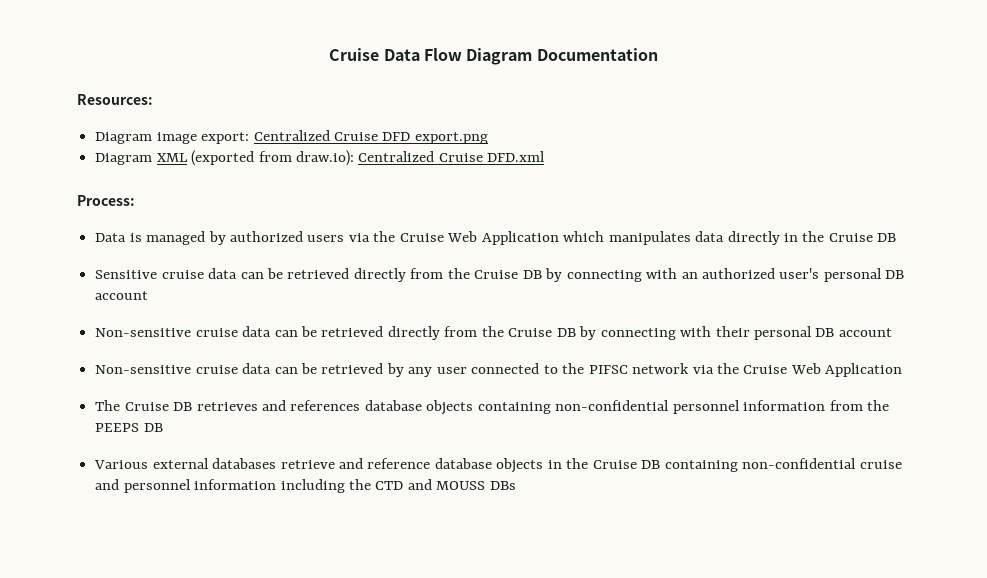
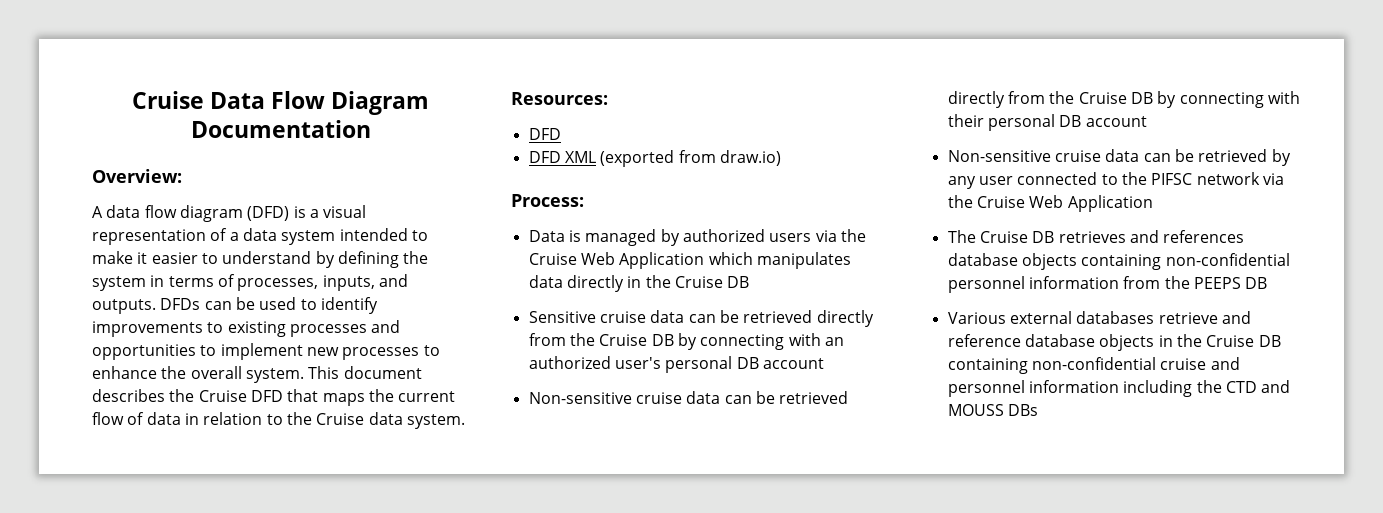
[77,94,153,105] [95,130,488,144] [95,153,153,165] Resources: // Diagram image export: Centralized Cruise DFD export.png // Diagram -> [92,169,182,183] [92,205,367,222] [92,228,428,245] [92,251,429,268] [92,274,408,291] [92,297,378,314] [92,320,401,337] [92,343,440,360] [92,366,422,383] [92,389,456,406] [92,412,465,429] [511,92,608,105] [528,128,561,140] [528,151,561,163] Overview: // A data flow diagram (DFD) is a visual representation of a data system intended to make it easier to understand by defining the system in terms of processes, inputs, and outputs. DFDs can be used to identify improvements to existing processes and opportunities to implement new processes to enhance the overall system. This document describes the Cruise DFD that maps the current flow of data in relation to the Cruise data system. // Resources: // DFD // DFD
[295,150,546,166] draw.io): Centralized Cruise DFD.xml -> [719,150,781,166] draw.io)

